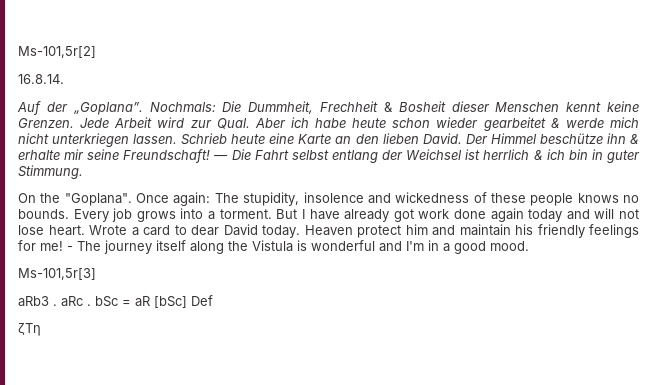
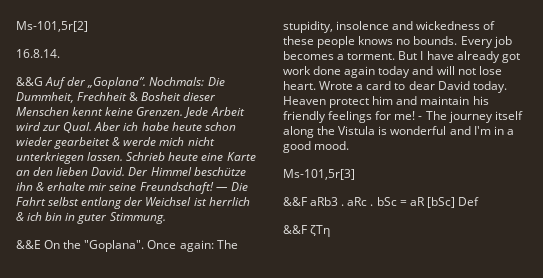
(64, 79) none -> [16,77,43,86] &&G
(83, 172) none -> [16,240,41,249] &&E
[136,208,204,222] grows into -> [283,51,334,60] becomes
(96, 274) none -> [283,197,307,206] &&F
(213, 300) none -> [283,225,307,234] &&F

